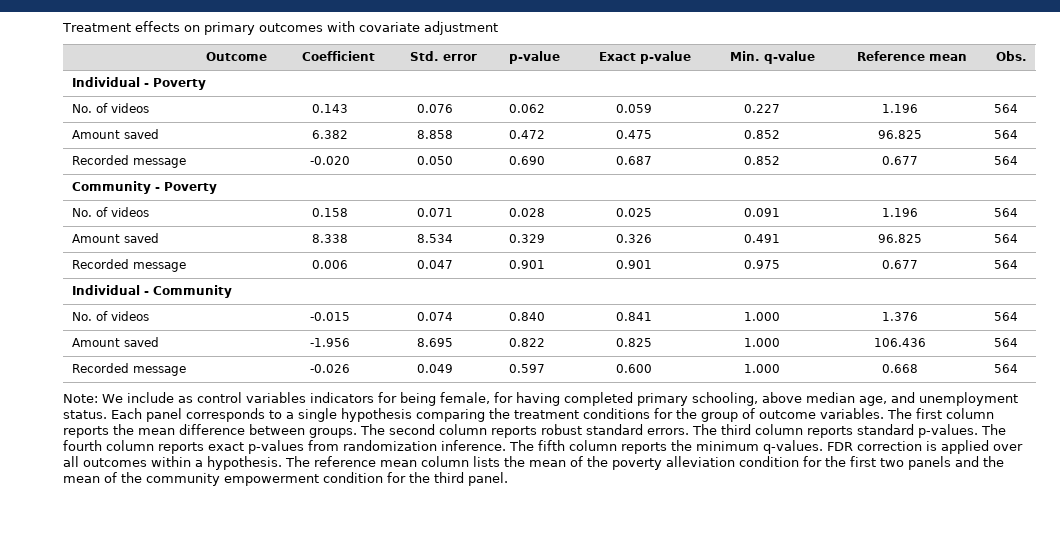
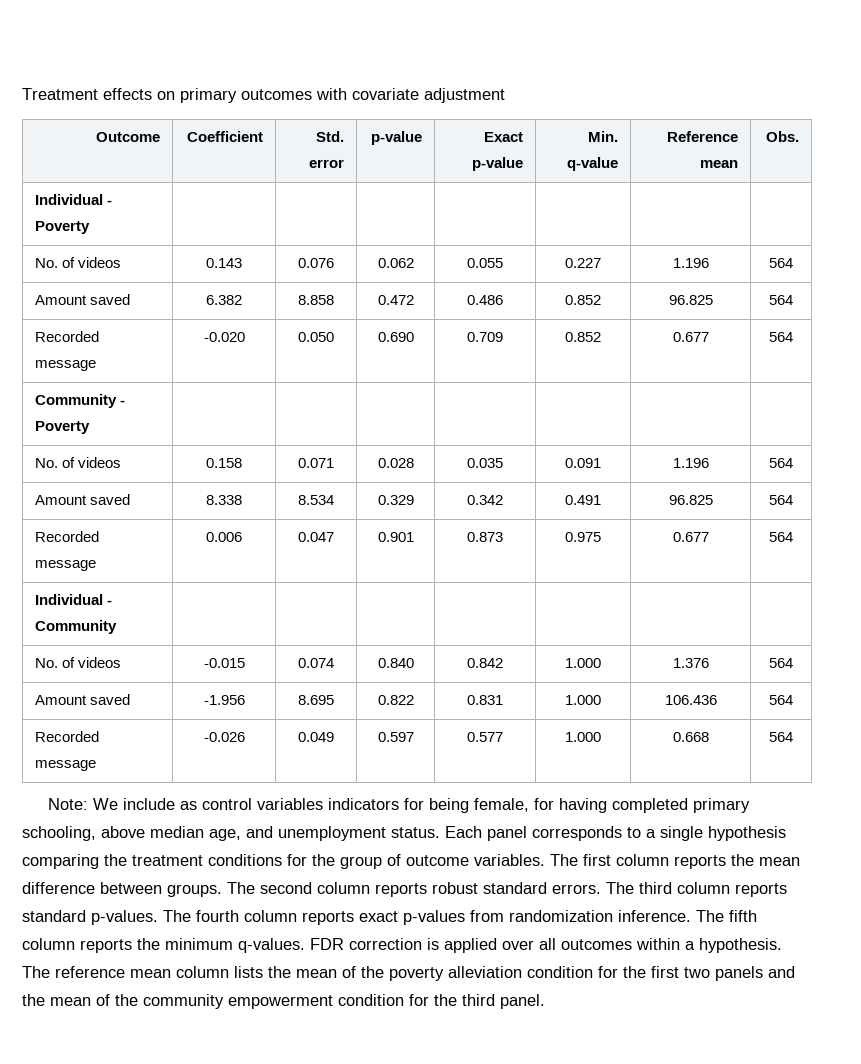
[616,104,652,113] 0.059 -> [467,258,503,268] 0.055
[616,130,652,139] 0.475 -> [467,295,503,305] 0.486
[616,156,652,165] 0.687 -> [467,332,503,342] 0.709
[616,208,652,217] 0.025 -> [467,458,503,468] 0.035
[616,234,652,243] 0.326 -> [467,495,503,505] 0.342
[616,260,652,269] 0.901 -> [467,532,503,542] 0.873
[616,312,652,321] 0.841 -> [467,658,503,668] 0.842
[616,338,652,347] 0.825 -> [467,695,503,705] 0.831
[616,364,652,373] 0.600 -> [467,732,503,742] 0.577

